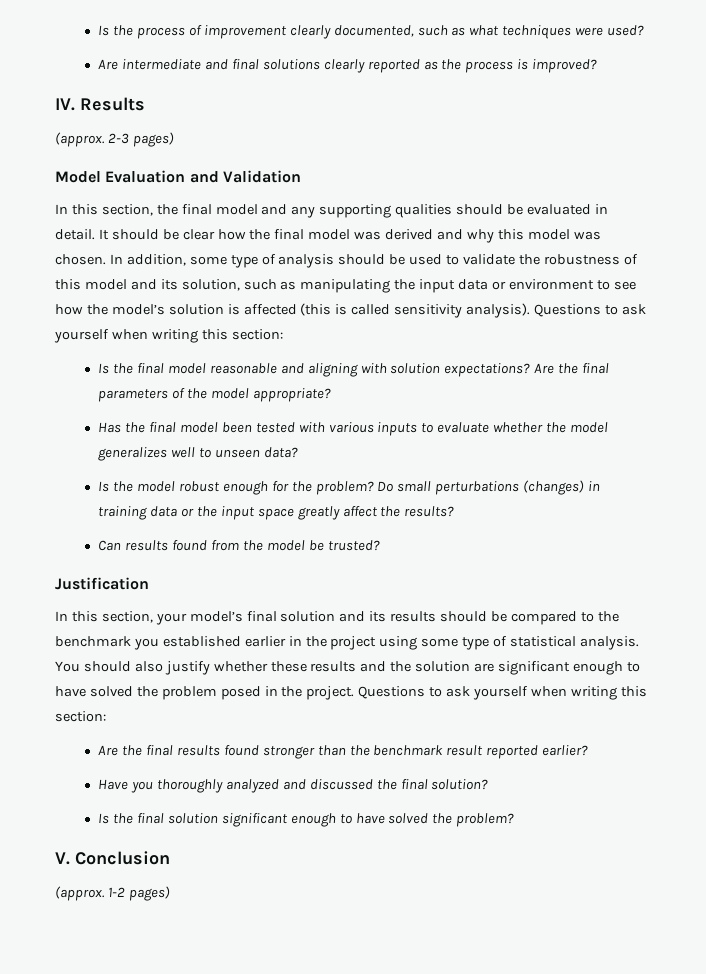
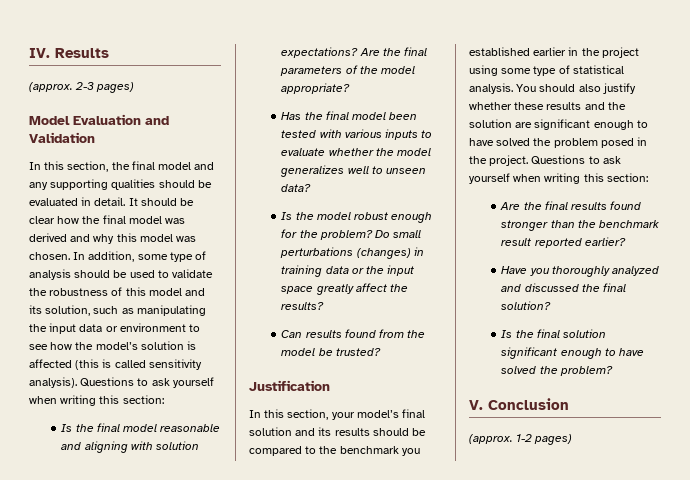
[98,25,645,39] [98,59,598,73] Is the process of improvement clearly documented, such as what techniques were used? // Are intermediate and final solutions clearly reported as the process is improved? // -> (29, 53) none

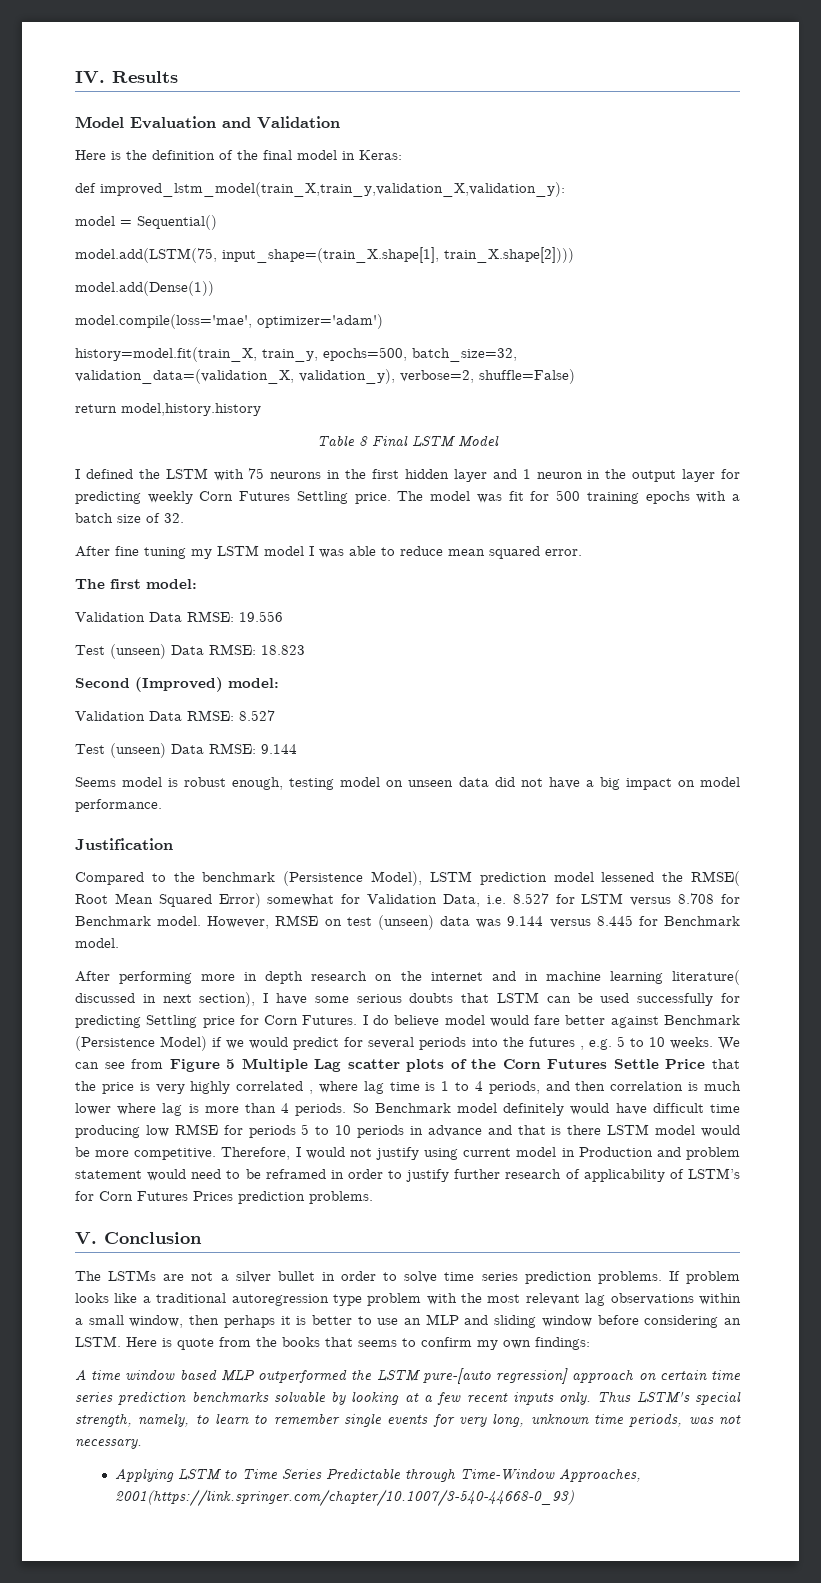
[29,82,135,93] // (approx. 2-3 pages) -> (178, 77) none
[29,161,215,172] [29,179,212,190] [29,197,195,206] [29,215,186,224] [29,233,197,244] [29,251,207,262] [29,269,214,280] [29,287,206,296] [29,305,206,316] [29,323,201,334] [29,341,197,350] [29,359,202,370] [29,377,214,388] [29,395,164,406] [61,423,221,432] [61,441,200,453] [281,47,428,58] [280,65,416,76] [281,83,351,94] [281,111,418,120] [281,129,433,140] [281,148,432,156] [280,165,427,177] [281,184,312,192] [281,212,433,223] [281,229,422,240] [280,247,424,259] [281,265,415,277] [281,283,409,295] [281,302,325,310] [281,329,426,338] [281,348,381,356] [249,380,330,391] [249,409,426,420] [249,427,427,436] [249,446,420,456] [469,47,639,58] [469,65,624,76] [469,83,636,94] [469,102,626,110] [469,119,648,130] [469,137,648,148] [469,155,621,166] [469,173,648,184] [500,201,642,210] [501,220,660,231] [501,237,626,248] [501,266,660,277] [501,283,627,292] [501,301,552,310] [501,329,607,338] [501,347,645,359] [501,366,613,376] [469,398,569,410] [469,434,573,445] In this section, the final model and any supporting qualities should be evaluated in detail. It should be clear how the final model was derived and why this model was chosen. In addition, some type of analysis should be used to validate the robustness of this model and its solution, such as manipulating the input data or environment to see how the model’s solution is affected (this is called sensitivity analysis). Questions to ask yourself when writing this section: // Is the final model reasonable and aligning with solution expectations? Are the final parameters of the model appropriate? // Has the final model been tested with various inputs to evaluate whether the model generalizes well to unseen data? // Is the model robust enough for the problem? Do small perturbations (changes) in training data or the input space greatly affect the results? // Can results found from the model be trusted? // Justification // In this section, your model’s final solution and its results should be compared to the benchmark you established earlier in the project using some type of statistical analysis. You should also justify whether these results and the solution are significant enough to have solved the problem posed in the project. Questions to ask yourself when writing this section: // Are the final results found stronger than the benchmark result reported earlier? // Have you thoroughly analyzed and discussed the final solution? // Is the final solution significant enough to have solved the problem? // V. Conclusion // (approx. 1-2 pages) -> [75,150,402,160] [75,182,565,197] [75,215,217,230] [75,247,574,263] [75,281,214,296] [75,314,383,329] [75,347,517,362] [75,369,575,384] [75,403,261,416] [317,435,499,447] [75,468,741,482] [75,490,741,504] [75,513,184,523] [75,545,582,559] [75,579,197,589] [75,611,283,622] [75,644,305,659] [75,677,279,692] [75,710,275,721] [75,743,297,758] [75,777,740,790] [75,799,162,812] [75,838,173,850] [75,871,741,886] [75,893,740,908] [75,915,740,930] [75,938,119,948] [75,970,741,985] [75,992,740,1007] [75,1015,740,1028] [75,1036,740,1051] [75,1058,740,1072] [75,1081,742,1094] [75,1103,740,1116] [75,1124,740,1138] [75,1147,740,1160] [75,1168,740,1182] [75,1191,373,1204] [75,1232,202,1244] [75,1270,740,1284] [75,1293,741,1306] [75,1314,741,1328] [75,1336,590,1350] [75,1368,742,1384] [75,1391,742,1405] [75,1413,742,1427] [75,1439,142,1449] [115,1468,642,1482] [115,1489,575,1507] Here is the definition of the final model in Keras: // def improved_lstm_model(train_X,train_y,validation_X,validation_y): // model = Sequential() // model.add(LSTM(75, input_shape=(train_X.shape[1], train_X.shape[2]))) // model.add(Dense(1)) // model.compile(loss='mae', optimizer='adam') // history=model.fit(train_X, train_y, epochs=500, batch_size=32, validation_data=(validation_X, validation_y), verbose=2, shuffle=False) // return model,history.history // Table 8 Final LSTM Model // I defined the LSTM with 75 neurons in the first hidden layer and 1 neuron in the output layer for predicting weekly Corn Futures Settling price. The model was fit for 500 training epochs with a batch size of 32. // After fine tuning my LSTM model I was able to reduce mean squared error. // The first model: // Validation Data RMSE: 19.556 // Test (unseen) Data RMSE: 18.823 // Second (Improved) model: // Validation Data RMSE: 8.527 // Test (unseen) Data RMSE: 9.144 // Seems model is robust enough, testing model on unseen data did not have a big impact on model performance. // Justification // Compared to the benchmark (Persistence Model), LSTM prediction model lessened the RMSE( Root Mean Squared Error) somewhat for Validation Data, i.e. 8.527 for LSTM versus 8.708 for Benchmark model. However, RMSE on test (unseen) data was 9.144 versus 8.445 for Benchmark model. // After performing more in depth research on the internet and in machine learning literature( discussed in next section), I have some serious doubts that LSTM can be used successfully for predicting Settling price for Corn Futures. I do believe model would fare better against Benchmark (Persistence Model) if we would predict for several periods into the futures , e.g. 5 to 10 weeks. We can see from Figure 5 Multiple Lag scatter plots of the Corn Futures Settle Price that the price is very highly correlated , where lag time is 1 to 4 periods, and then correlation is much lower where lag is more than 4 periods. So Benchmark model definitely would have difficult time producing low RMSE for periods 5 to 10 periods in advance and that is there LSTM model would be more competitive. Therefore, I would not justify using current model in Production and problem statement would need to be reframed in order to justify further research of applicability of LSTM’s for Corn Futures Prices prediction problems. // V. Conclusion // The LSTMs are not a silver bullet in order to solve time series prediction problems. If problem looks like a traditional autoregression type problem with the most relevant lag observations within a small window, then perhaps it is better to use an MLP and sliding window before considering an LSTM. Here is quote from the books that seems to confirm my own findings: // A time window based MLP outperformed the LSTM pure-[auto regression] approach on certain time series prediction benchmarks solvable by looking at a few recent inputs only. Thus LSTM's special strength, namely, to learn to remember single events for very long, unknown time periods, was not necessary. // Applying LSTM to Time Series Predictable through Time-Window Approaches, 2001(https://link.springer.com/chapter/10.1007/3-540-44668-0_93)

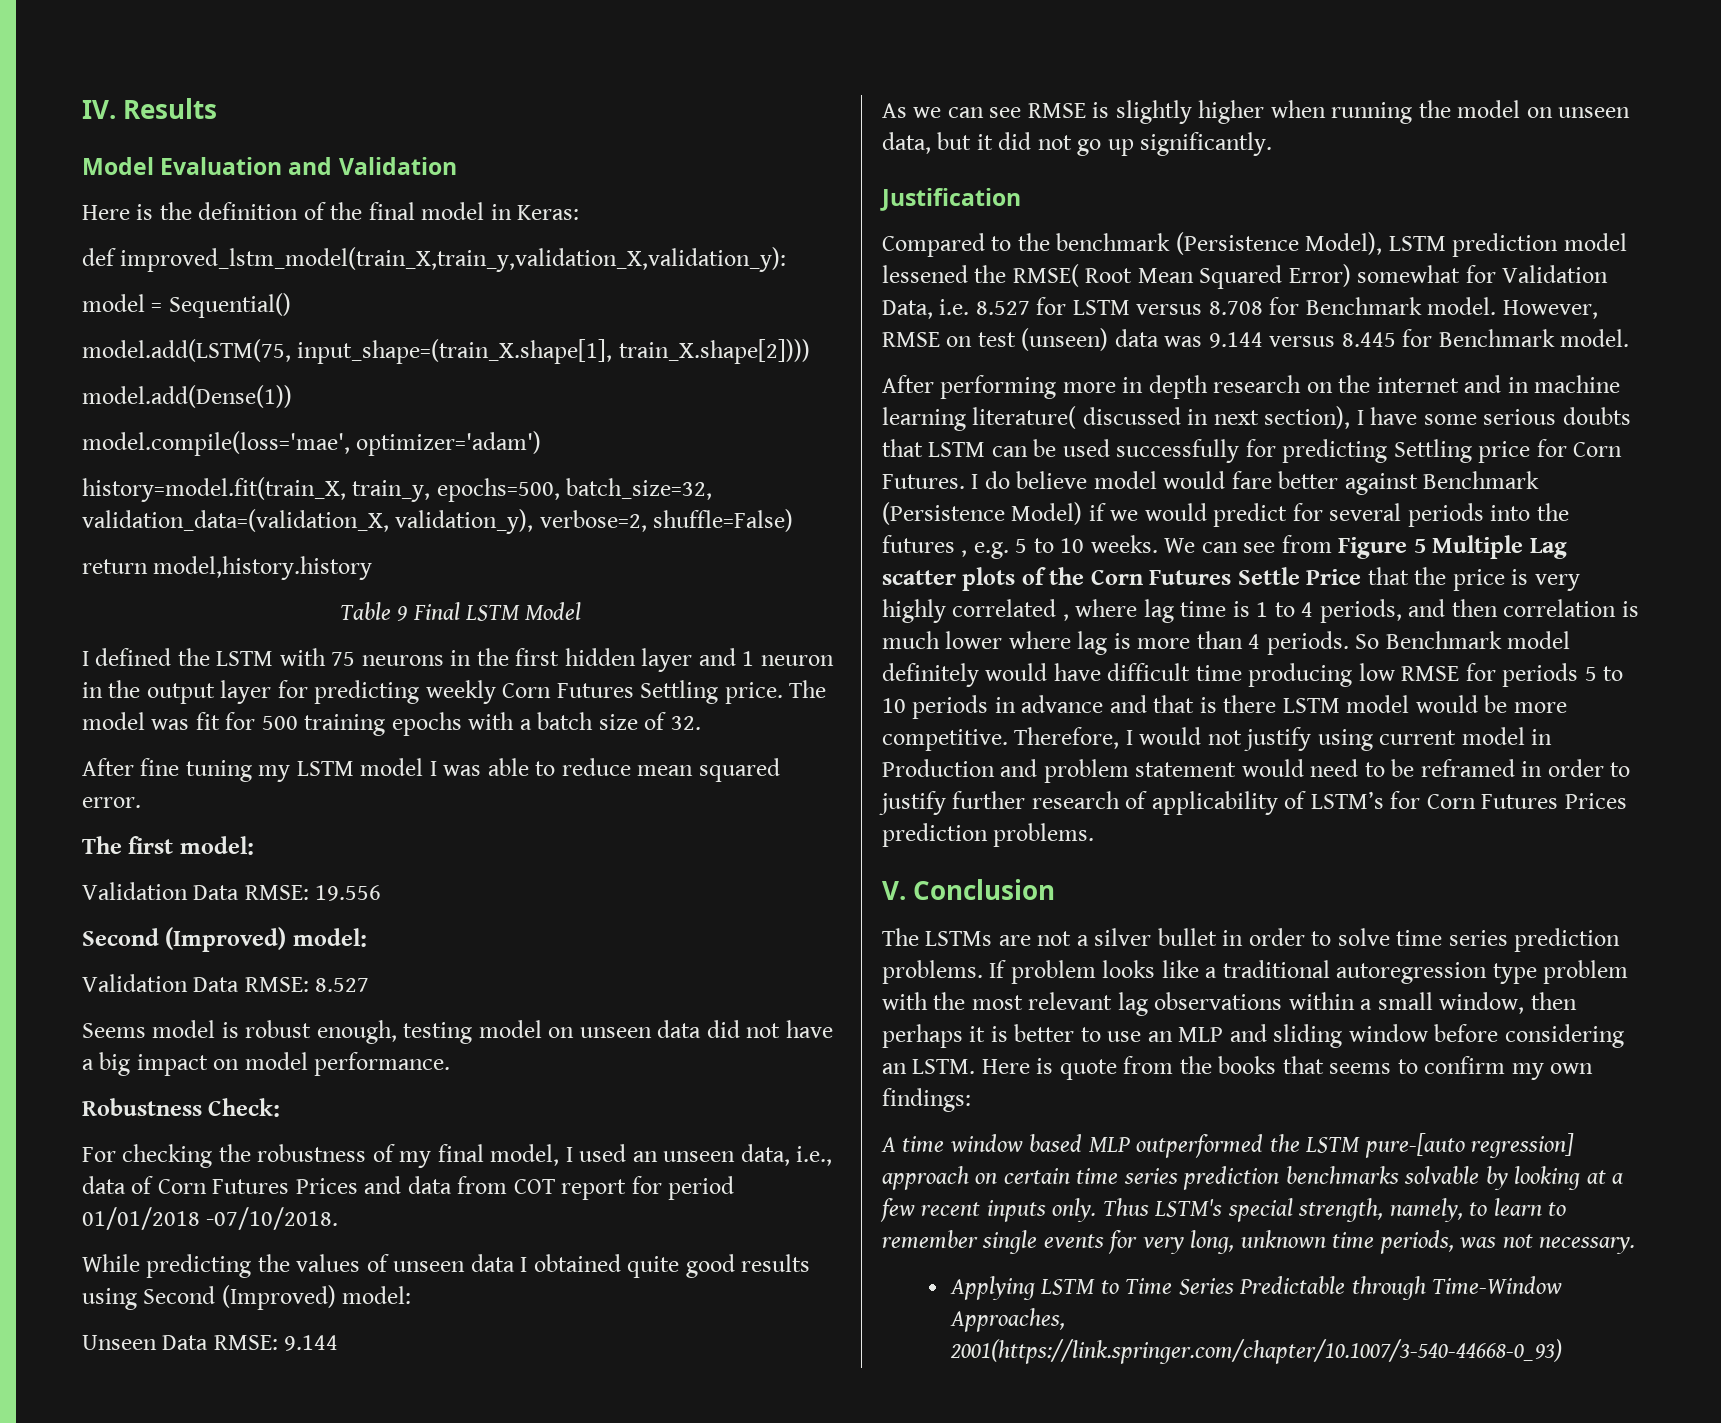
[359,436,368,446] 8 -> [397,606,408,621] 9
[75,644,305,659] // Test (unseen) Data RMSE: 18.823 -> (382, 893) none
[75,743,297,758] // Test (unseen) Data RMSE: 9.144 -> (370, 985) none
(162, 805) none -> [82,1098,281,1117] [82,1144,833,1168] [82,1176,735,1200] [82,1207,339,1230] [82,1254,811,1278] [82,1285,412,1310] [82,1335,339,1351] [882,100,1631,124] [882,132,1273,156] // Robustness Check: // For checking the robustness of my final model, I used an unseen data, i.e., data of Corn Futures Prices and data from COT report for period 01/01/2018 -07/10/2018. // While predicting the values of unseen data I obtained quite good results using Second (Improved) model: // Unseen Data RMSE: 9.144 // As we can see RMSE is slightly higher when running the model on unseen data, but it did not go up significantly.

